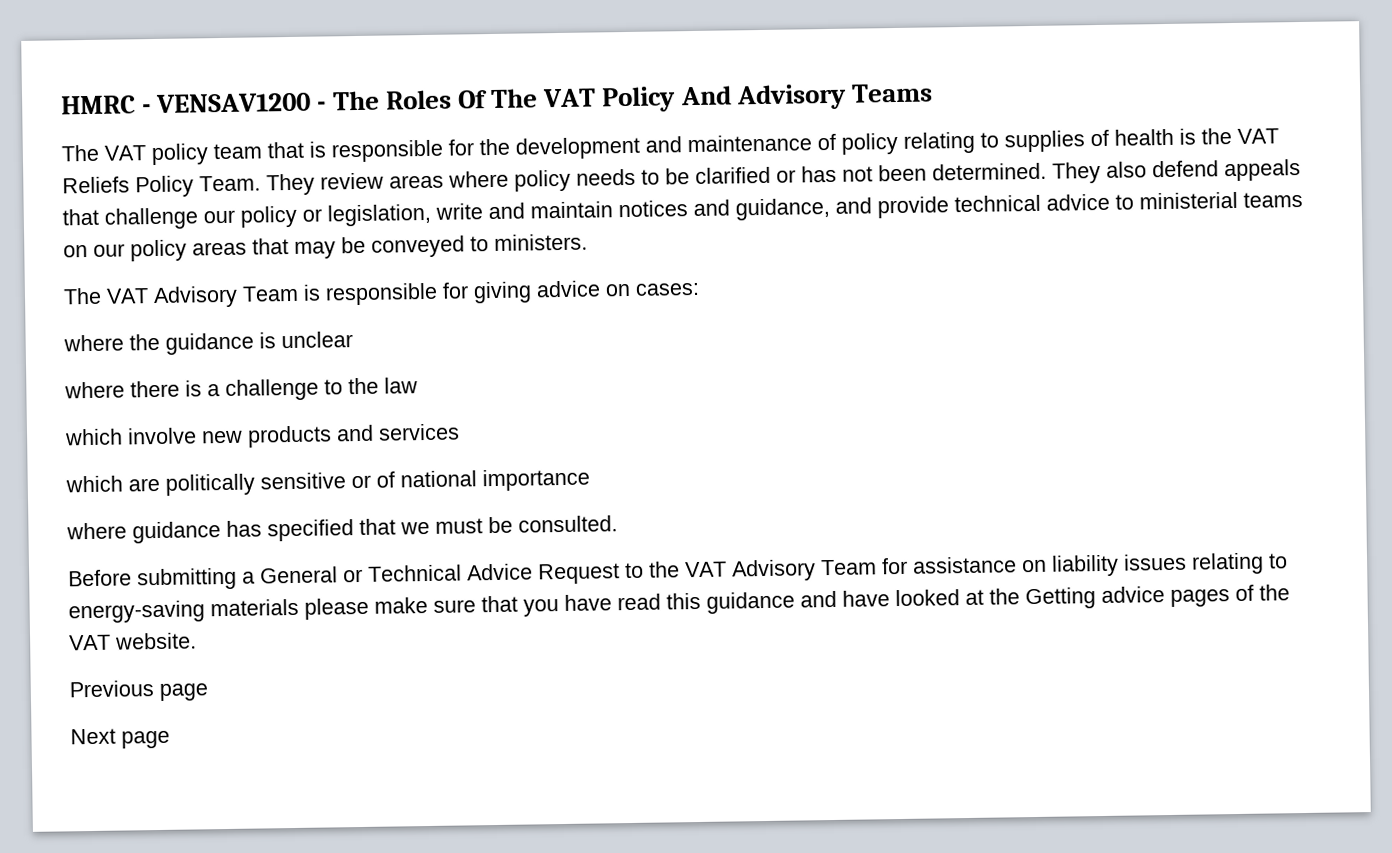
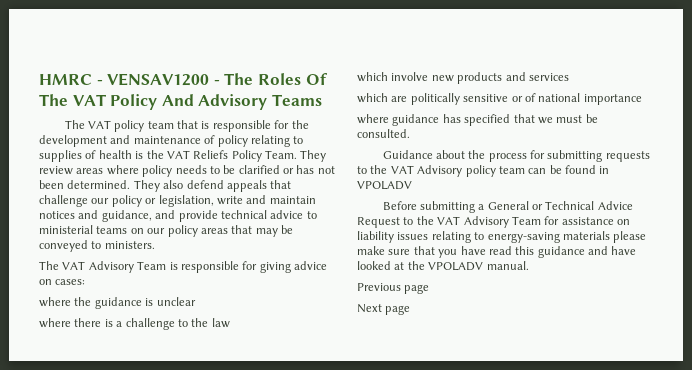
(618, 524) none -> [382,150,650,162] [357,165,610,177] [357,181,412,190] // Guidance about the process for submitting requests to the VAT Advisory policy team can be found in VPOLADV
[1025,584,1290,610] [69,632,197,651] Getting advice pages of the VAT website. -> [428,261,529,271] VPOLADV manual.

